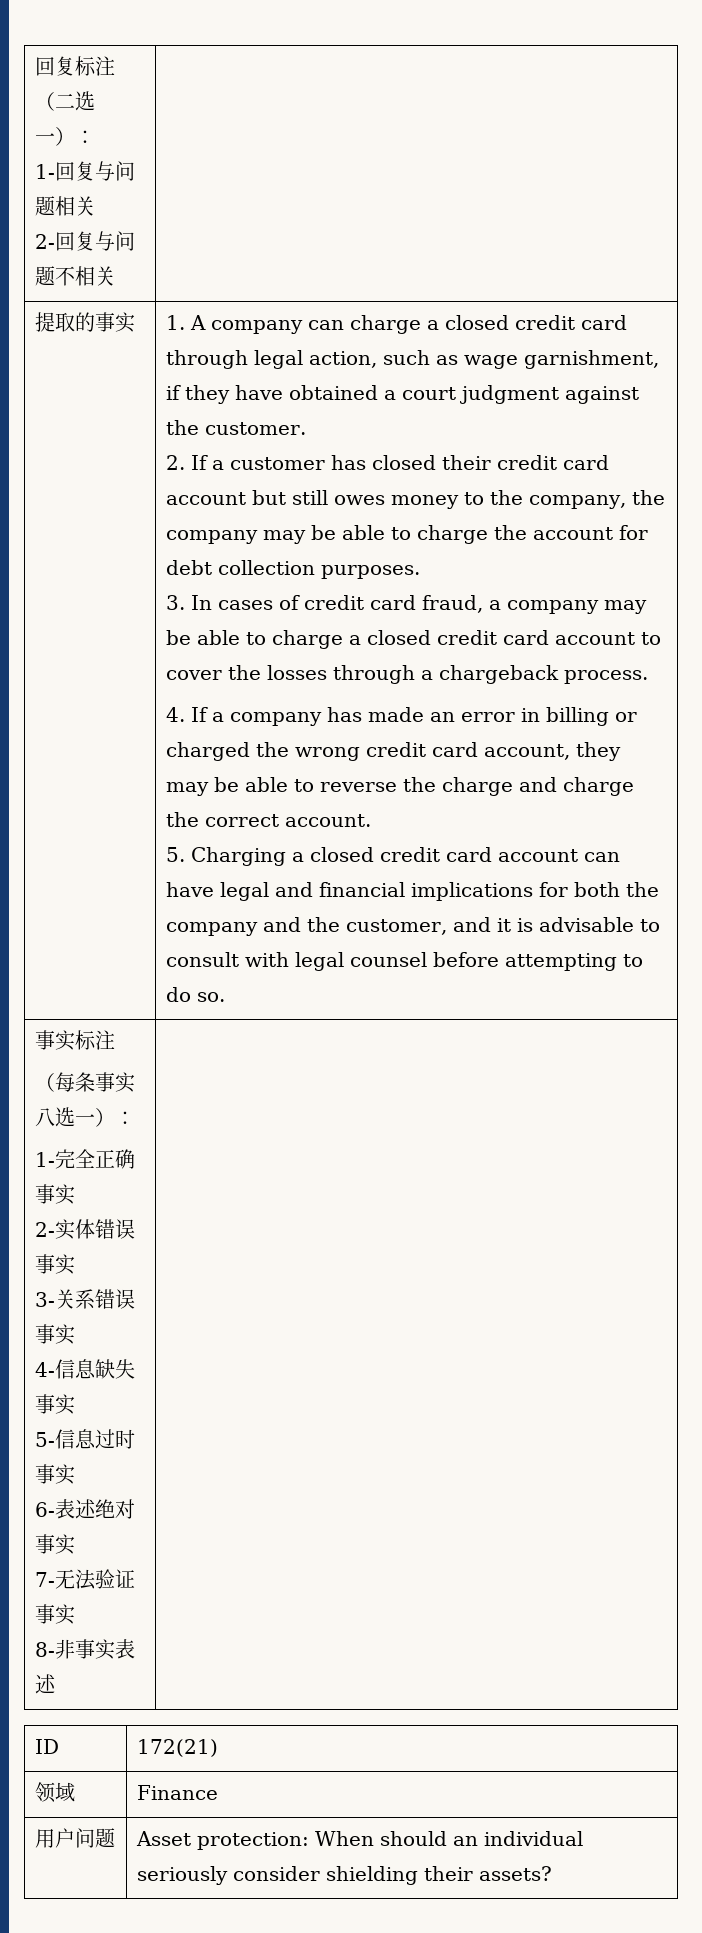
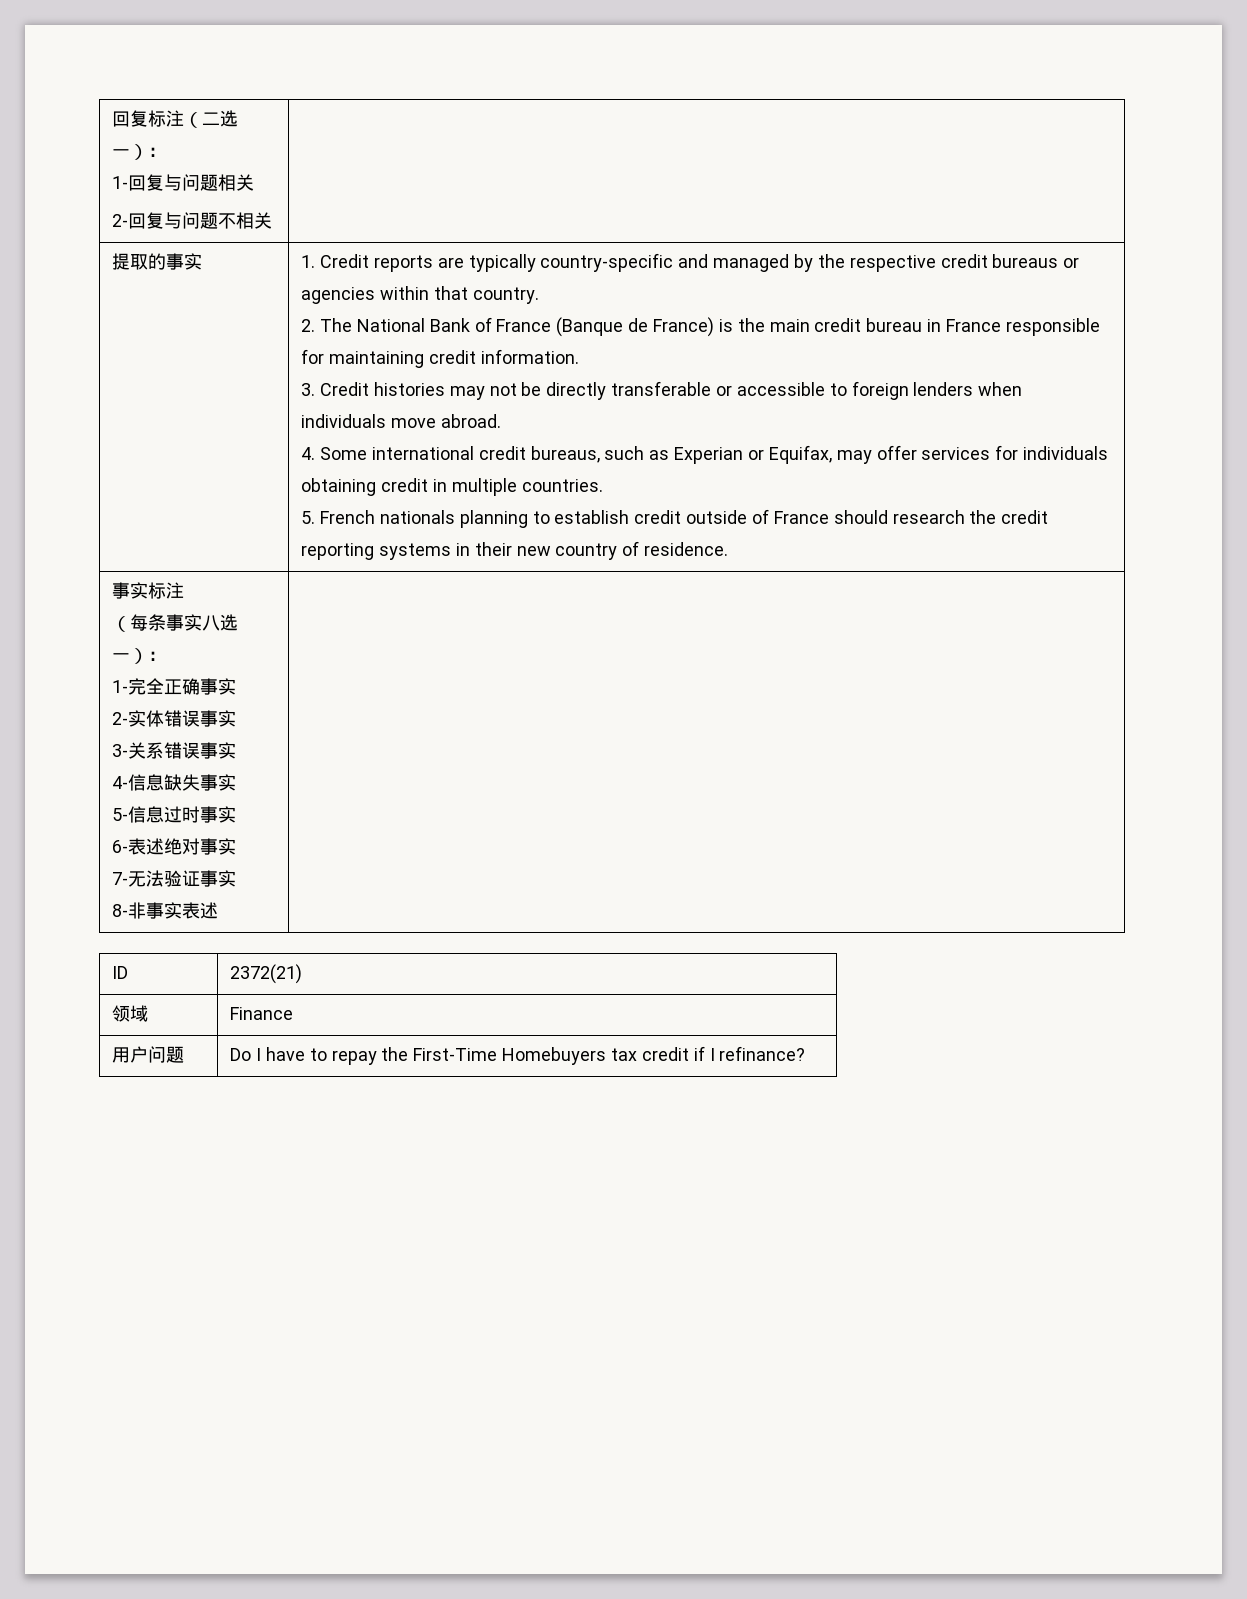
[190,315,628,334] [166,350,660,369] [166,385,640,404] [166,420,307,435] [166,455,610,470] [166,490,666,509] [166,525,649,544] [166,560,421,579] [166,595,648,614] [166,630,662,649] [166,665,649,684] [166,707,638,726] [166,742,622,761] [166,777,635,796] [166,812,372,827] [166,847,621,866] [166,882,660,901] [166,917,661,936] [166,952,644,971] [166,987,226,1002] A company can charge a closed credit card through legal action, such as wage garnishment, if they have obtained a court judgment against the customer. // 2. If a customer has closed their credit card account but still owes money to the company, the company may be able to charge the account for debt collection purposes. // 3. In cases of credit card fraud, a company may be able to charge a closed credit card account to cover the losses through a chargeback process. // 4. If a company has made an error in billing or charged the wrong credit card account, they may be able to reverse the charge and charge the correct account. // 5. Charging a closed credit card account can have legal and financial implications for both the company and the customer, and it is advisable to consult with legal counsel before attempting to do so. -> [319,253,1080,272] [301,286,539,304] [301,317,1100,337] [301,349,579,368] [301,381,1023,400] [301,414,501,428] [301,445,1109,464] [301,478,603,496] [301,509,1049,528] [301,541,729,560] Credit reports are typically country-specific and managed by the respective credit bureaus or agencies within that country. // 2. The National Bank of France (Banque de France) is the main credit bureau in France responsible for maintaining credit information. // 3. Credit histories may not be directly transferable or accessible to foreign lenders when individuals move abroad. // 4. Some international credit bureaus, such as Experian or Equifax, may offer services for individuals obtaining credit in multiple countries. // 5. French nationals planning to establish credit outside of France should research the credit reporting systems in their new country of residence.
[137,1739,219,1757] 172(21) -> [230,964,303,984] 2372(21)
[136,1831,584,1850] [137,1866,553,1885] Asset protection: When should an individual seriously consider shielding their assets? -> [230,1046,806,1065] Do I have to repay the First-Time Homebuyers tax credit if I refinance?

